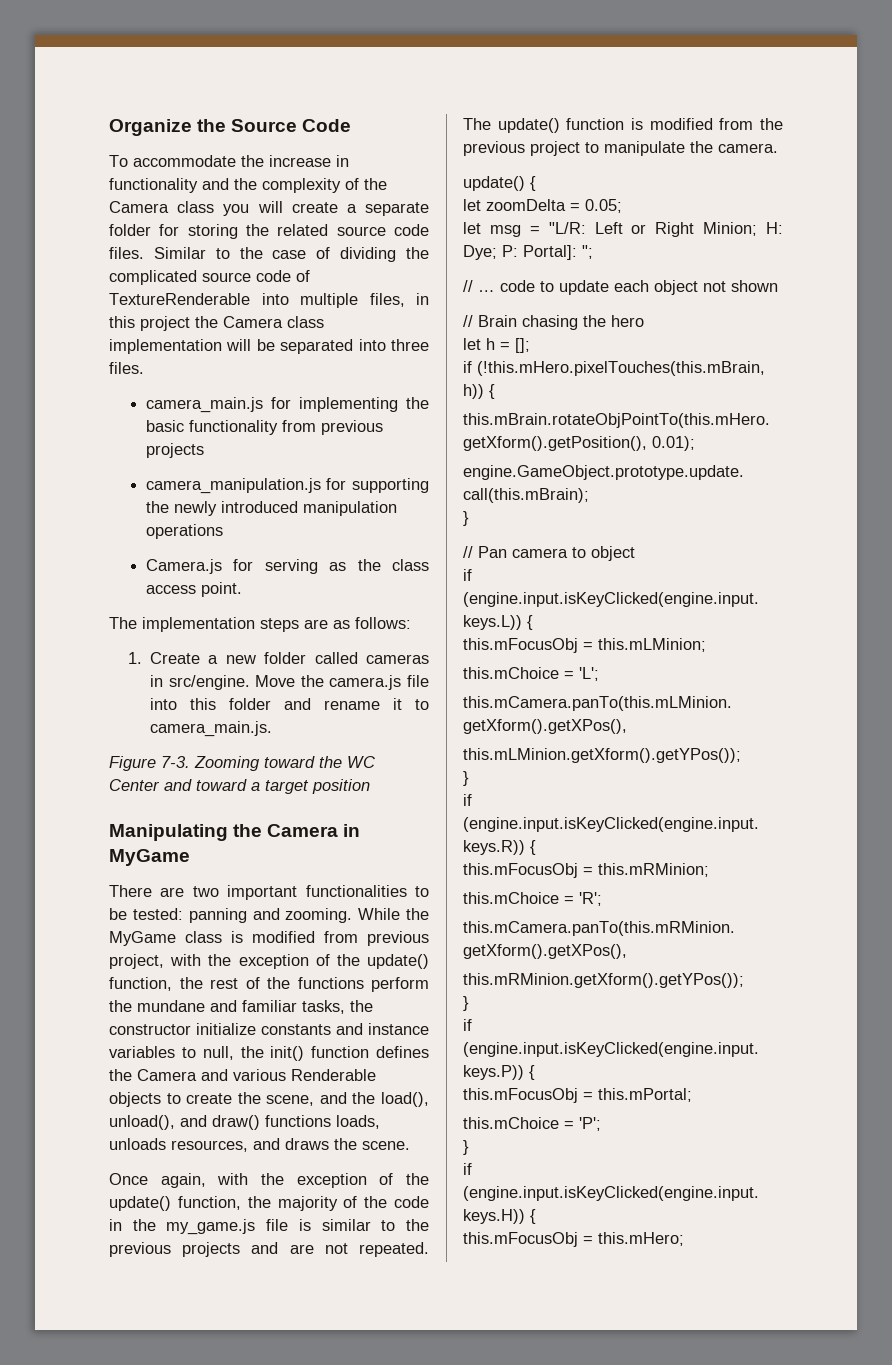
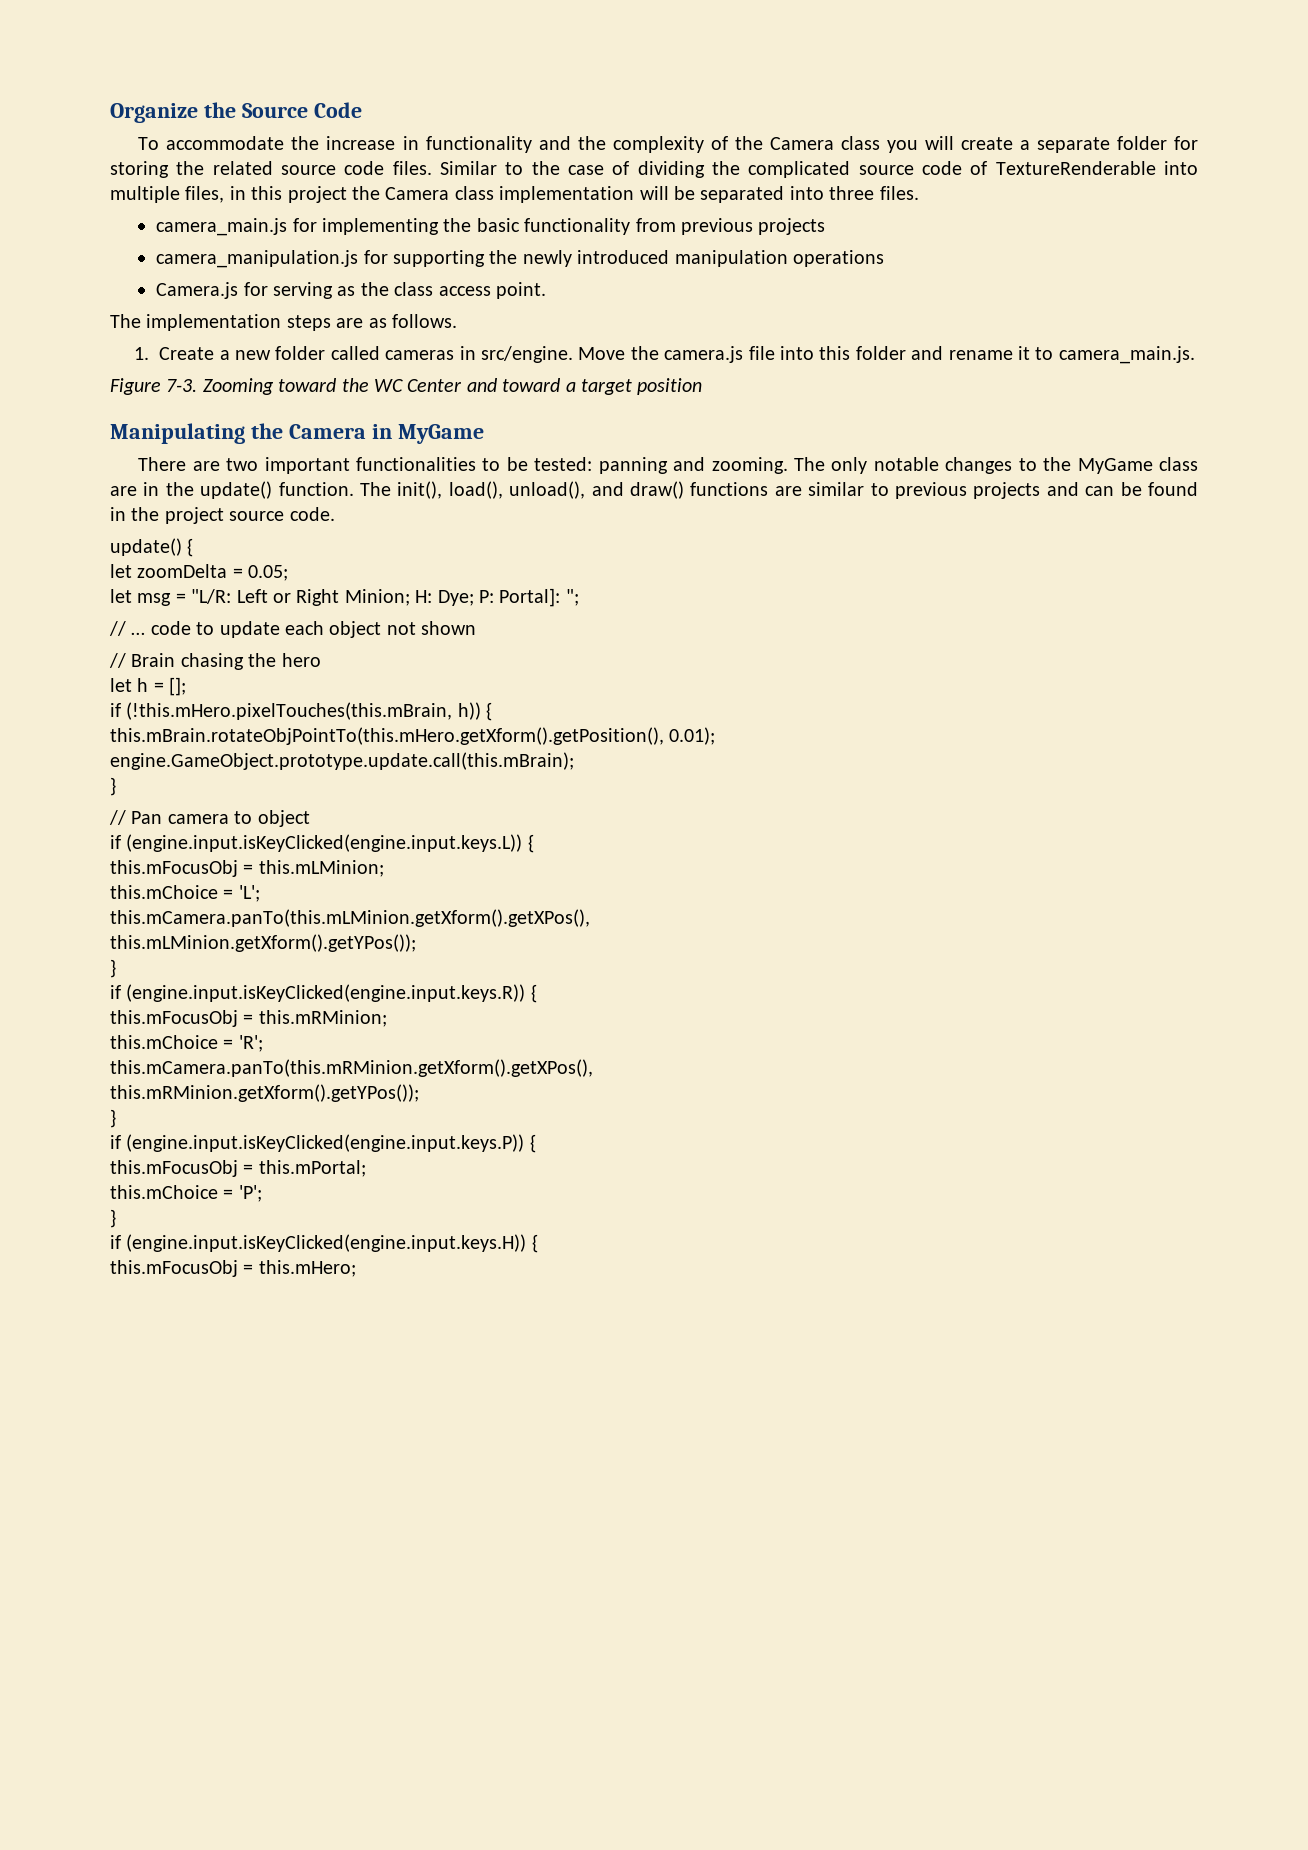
[355,617,411,629] follows: -> [392,314,457,328] follows.
[358,908,429,920] [109,931,429,946] [109,954,429,969] [109,977,429,992] [109,1000,373,1014] [109,1023,429,1035] [109,1046,429,1061] [109,1069,376,1081] [109,1092,376,1107] While the MyGame class is modified from previous project, with the exception of the update() function, the rest of the functions perform the mundane and familiar tasks, the constructor initialize constants and instance variables to null, the init() function defines the Camera and various Renderable objects to create the scene, and the -> [794,457,1199,474] [110,481,443,499] The only notable changes to the MyGame class are in the update() function. The init(),
[336,1115,380,1129] [109,1138,410,1152] [109,1173,429,1188] [109,1196,429,1211] [109,1219,311,1235] loads, unloads resources, and draws the scene. // Once again, with the exception of the update() function, the majority of the code in the my_game.js file is -> [774,486,802,496] are
[406,1219,430,1231] the -> (889, 489) none
[289,1242,429,1257] [463,118,783,133] [463,141,778,156] are not repeated. The update() function is modified from the previous project to manipulate the camera. -> [1085,482,1198,496] [110,507,335,524] can be found in the project source code.

